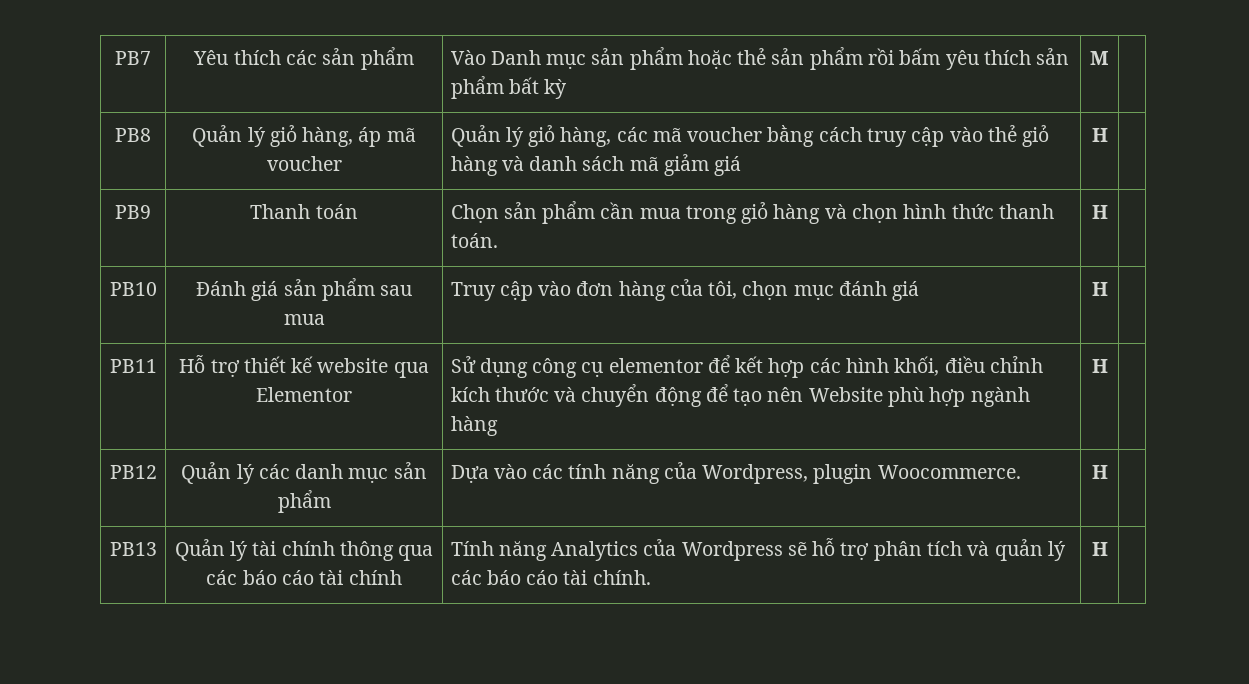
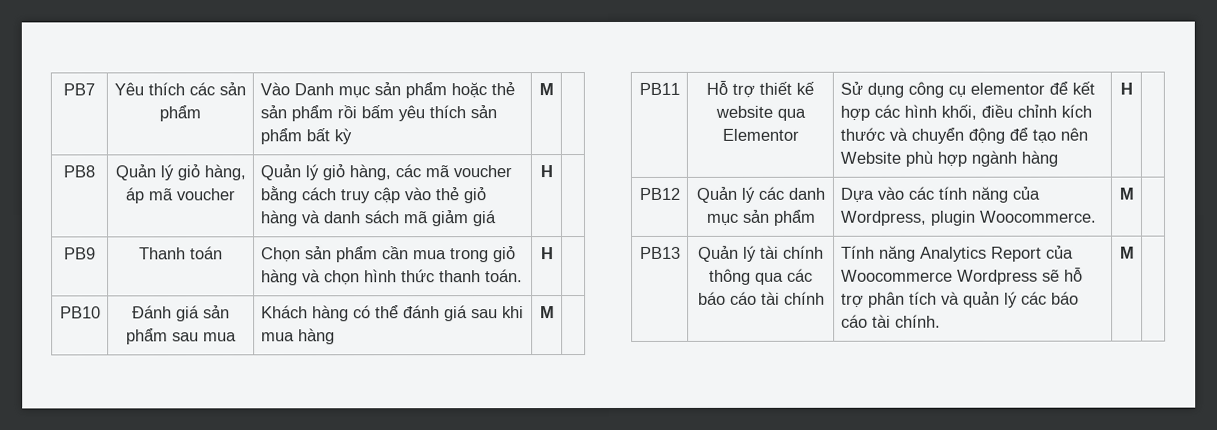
[450,279,920,301] [1091,282,1108,296] Truy cập vào đơn hàng của tôi, chọn mục đánh giá | H -> [260,305,524,322] [260,328,335,345] [539,306,555,319] Khách hàng có thể đánh giá sau khi mua hàng | M
[1091,465,1108,479] H -> [1118,187,1134,200] M
[643,539,677,556] của -> [990,245,1074,262] [840,269,953,282] Report của Woocommerce
[1091,542,1108,556] H -> [1119,246,1135,259] M

